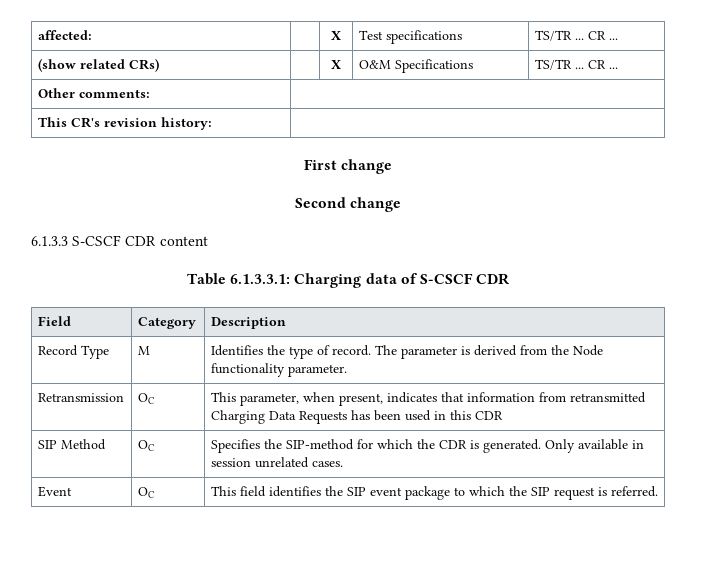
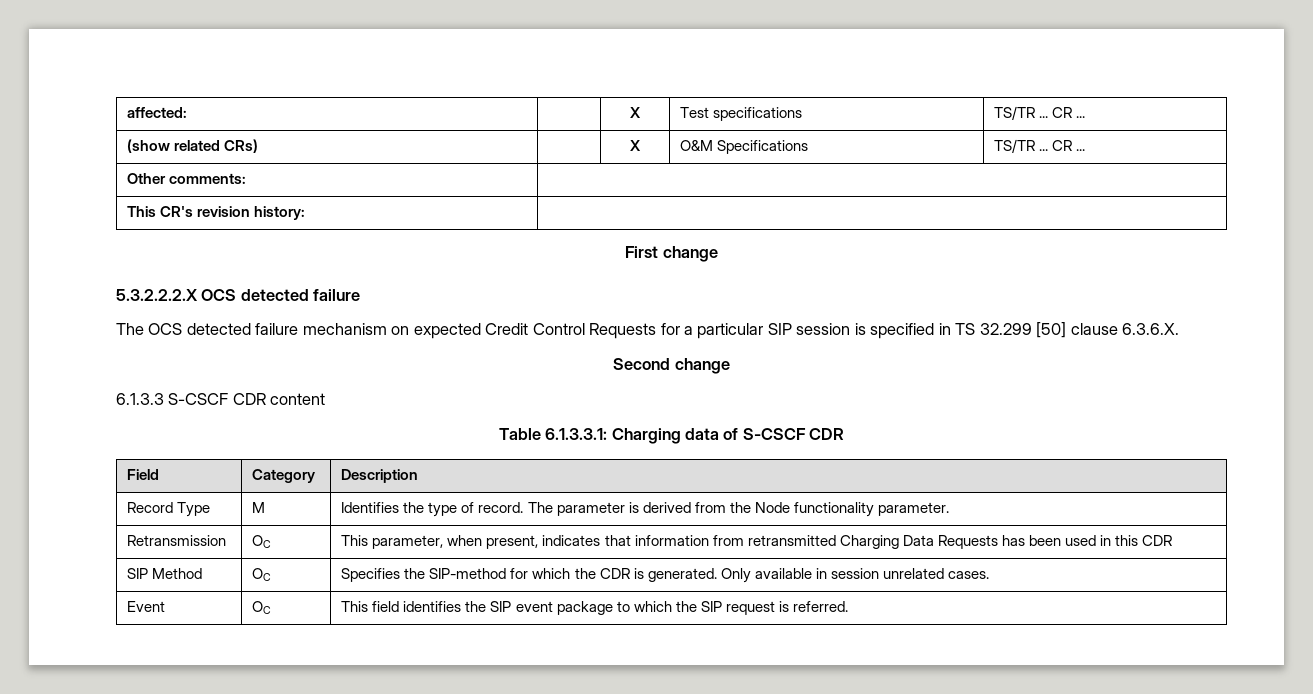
(393, 166) none -> [116,289,361,301] [116,322,1180,339] // 5.3.2.2.2.X OCS detected failure // The OCS detected failure mechanism on expected Credit Control Requests for a particular SIP session is specified in TS 32.299 [50] clause 6.3.6.X.

